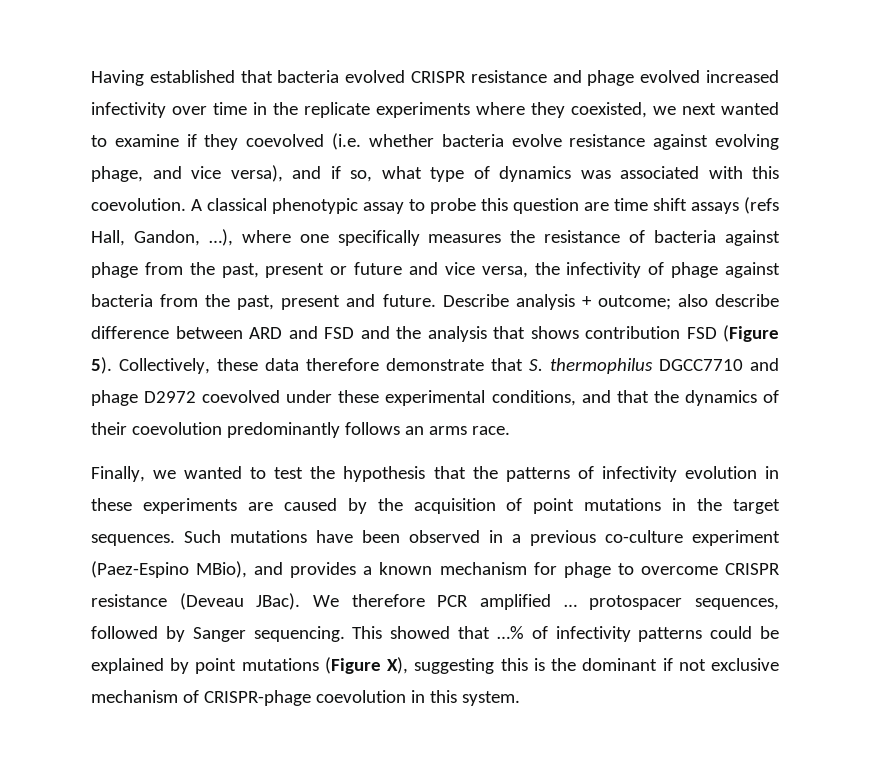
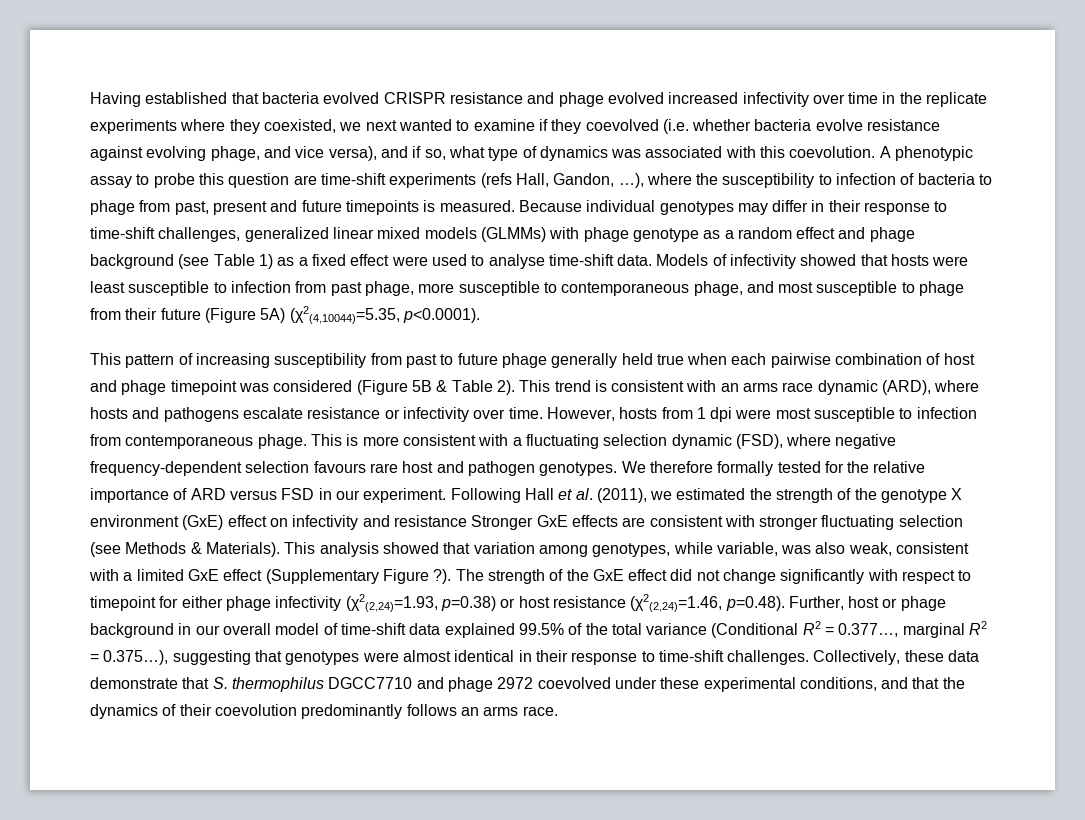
[207,198,267,211] classical -> (891, 152) none
[614,198,739,214] time shift assays -> [320,173,477,188] time-shift experiments
[299,230,621,246] one specifically measures the resistance -> [696,173,897,188] the susceptibility to infection
[724,230,780,246] [91,262,781,278] [91,294,779,310] [91,325,779,342] [91,357,112,374] against phage from the past, present or future and vice versa, the infectivity of phage against bacteria from the past, present and future. Describe analysis + outcome; also describe difference between ARD and FSD and the analysis that shows contribution FSD (Figure 5). -> [979,174,993,185] [90,200,948,215] [90,227,915,242] [90,254,969,269] [90,281,965,296] [90,306,480,324] [90,353,975,368] [90,380,980,395] [90,407,977,422] [90,434,897,449] [90,461,926,476] [90,488,963,503] [90,515,963,530] [90,542,970,557] [89,569,972,584] [90,594,946,612] [90,621,988,638] [90,650,810,665] to phage from past, present and future timepoints is measured. Because individual genotypes may differ in their response to time-shift challenges, generalized linear mixed models (GLMMs) with phage genotype as a random effect and phage background (see Table 1) as a fixed effect were used to analyse time-shift data. Models of infectivity showed that hosts were least susceptible to infection from past phage, more susceptible to contemporaneous phage, and most susceptible to phage from their future (Figure 5A) (χ2(4,10044)=5.35, p<0.0001). // This pattern of increasing susceptibility from past to future phage generally held true when each pairwise combination of host and phage timepoint was considered (Figure 5B & Table 2). This trend is consistent with an arms race dynamic (ARD), where hosts and pathogens escalate resistance or infectivity over time. However, hosts from 1 dpi were most susceptible to infection from contemporaneous phage. This is more consistent with a fluctuating selection dynamic (FSD), where negative frequency-dependent selection favours rare host and pathogen genotypes. We therefore formally tested for the relative importance of ARD versus FSD in our experiment. Following Hall et al. (2011), we estimated the strength of the genotype X environment (GxE) effect on infectivity and resistance Stronger GxE effects are consistent with stronger fluctuating selection (see Methods & Materials). This analysis showed that variation among genotypes, while variable, was also weak, consistent with a limited GxE effect (Supplementary Figure ?). The strength of the GxE effect did not change significantly with respect to timepoint for either phage infectivity (χ2(2,24)=1.93, p=0.38) or host resistance (χ2(2,24)=1.46, p=0.48). Further, host or phage background in our overall model of time-shift data explained 99.5% of the total variance (Conditional R2 = 0.377…, marginal R2 = 0.375…), suggesting that genotypes were almost identical in their response to time-shift challenges.
[306,358,379,371] therefore -> (980, 656) none
[144,391,197,403] D2972 -> [497,677,534,689] 2972
[91,466,779,482] [91,498,780,514] [91,530,780,546] [91,561,780,578] [91,593,779,610] [91,626,779,642] [91,657,779,674] [91,690,520,706] // Finally, we wanted to test the hypothesis that the patterns of infectivity evolution in these experiments are caused by the acquisition of point mutations in the target sequences. Such mutations have been observed in a previous co-culture experiment (Paez-Espino MBio), and provides a known mechanism for phage to overcome CRISPR resistance (Deveau JBac). We therefore PCR amplified … protospacer sequences, followed by Sanger sequencing. This showed that …% of infectivity patterns could be explained by point mutations (Figure X), suggesting this is the dominant if not exclusive mechanism of CRISPR-phage coevolution in this system. -> (558, 711) none

